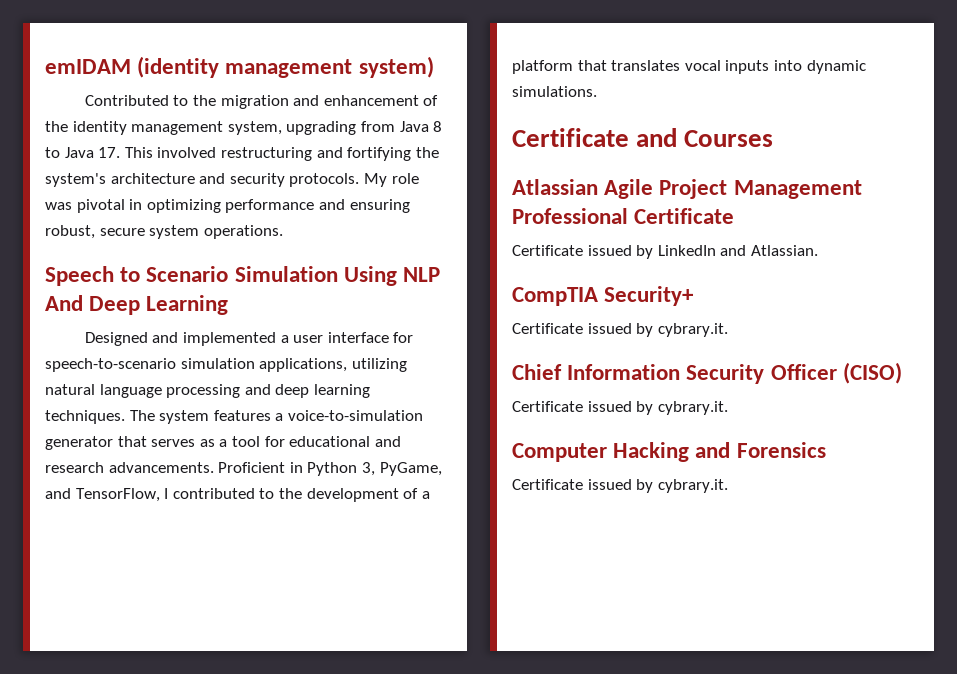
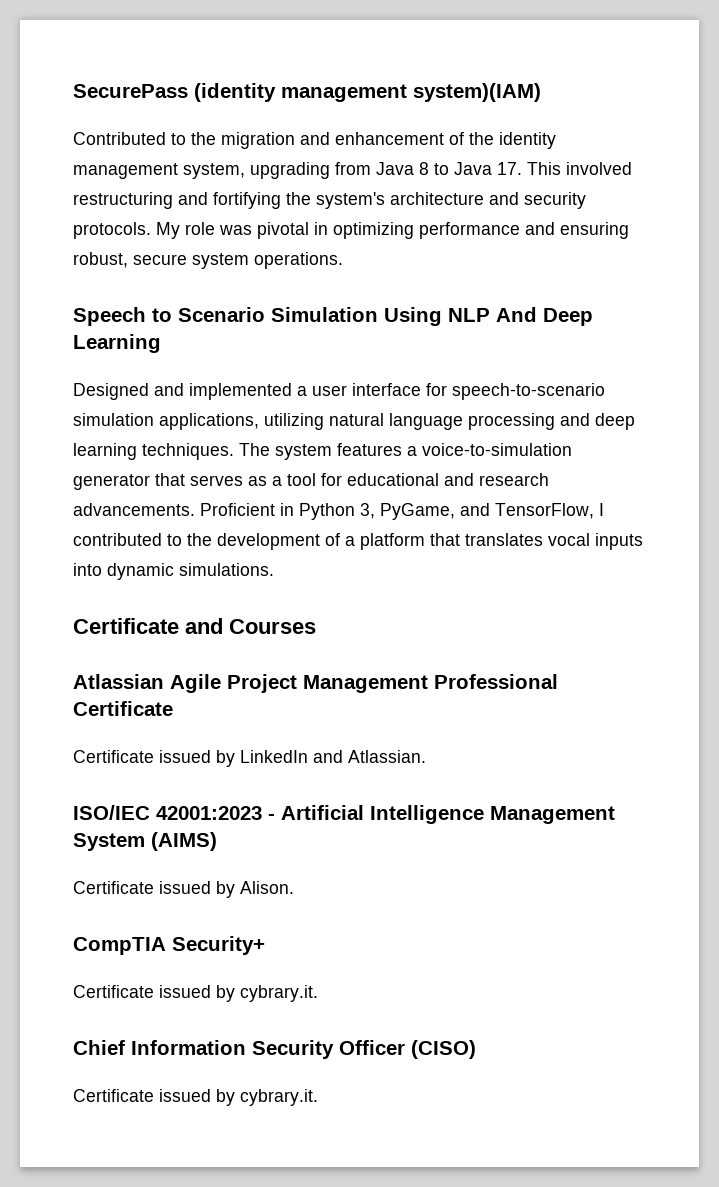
[45,59,131,74] emIDAM -> [73,84,188,98] SecurePass
[358,56,434,78] system) -> [413,83,541,102] system)(IAM)
(818, 250) none -> [73,805,615,824] [73,832,217,851] [73,881,294,898] // ISO/IEC 42001:2023 - Artificial Intelligence Management System (AIMS) // Certificate issued by Alison.
[512,442,826,462] [512,479,728,493] // Computer Hacking and Forensics // Certificate issued by cybrary.it. -> (318, 1097) none

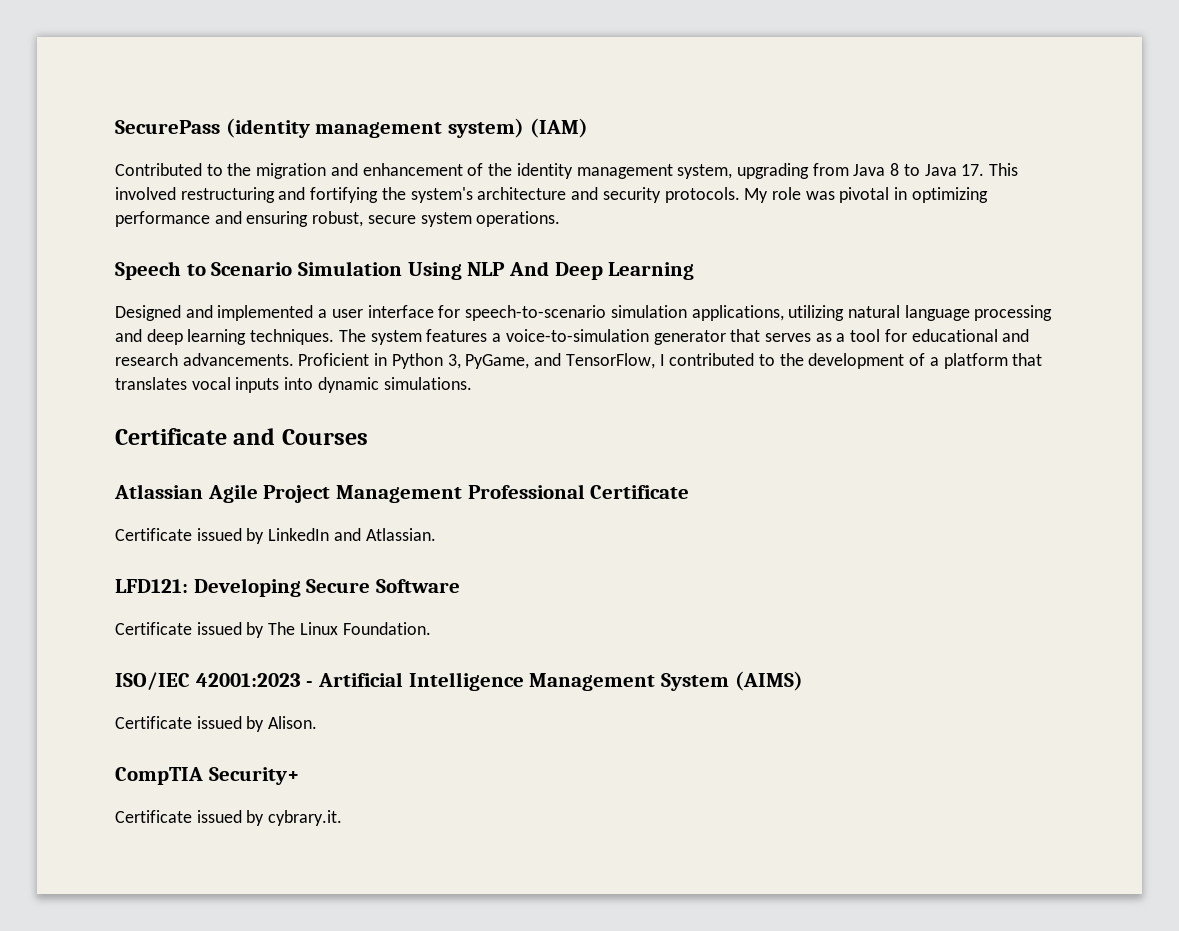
[413,83,541,102] system)(IAM) -> [448,118,588,138] system) (IAM)
(426, 756) none -> [115,578,461,597] [115,622,431,638] // LFD121: Developing Secure Software // Certificate issued by The Linux Foundation.
[73,1040,476,1059] [73,1089,318,1106] // Chief Information Security Officer (CISO) // Certificate issued by cybrary.it. -> (343, 818) none

